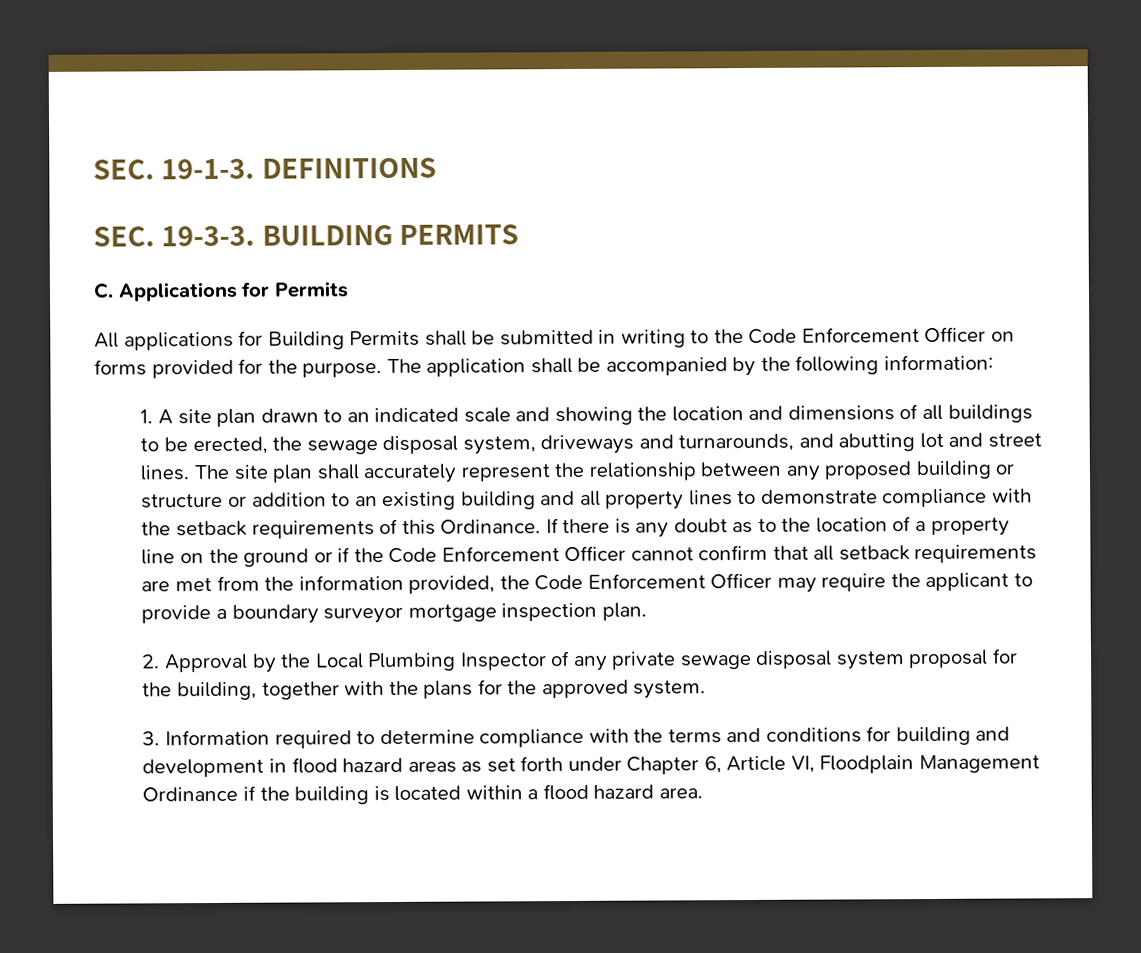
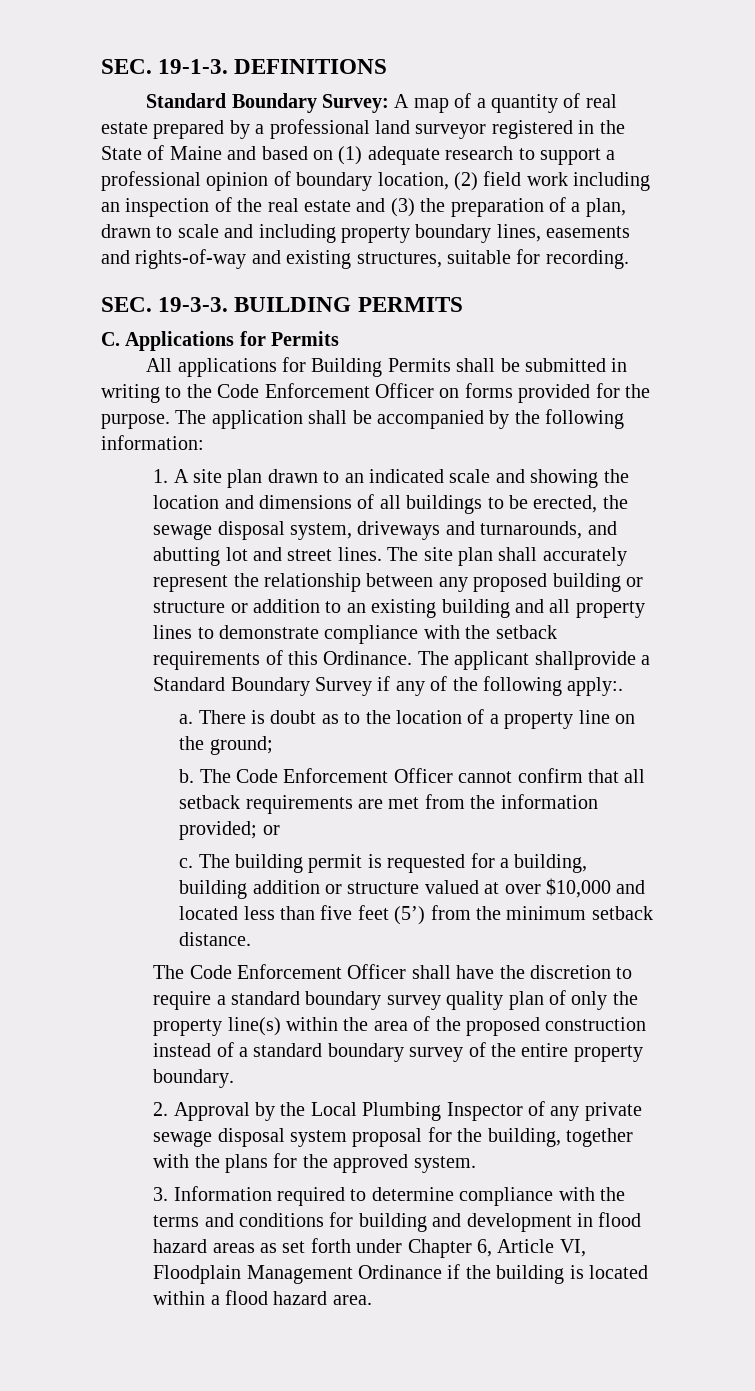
(437, 168) none -> [146,93,617,113] [101,119,625,139] [101,145,616,165] [101,171,651,191] [101,197,626,217] [101,224,631,243] [101,249,629,269] // Standard Boundary Survey: A map of a quantity of real estate prepared by a professional land surveyor registered in the State of Maine and based on (1) adequate research to support a professional opinion of boundary location, (2) field work including an inspection of the real estate and (3) the preparation of a plan, drawn to scale and including property boundary lines, easements and rights-of-way and existing structures, suitable for recording.
[545,518,670,538] If there is any -> [417,651,650,670] [153,676,624,696] [179,710,265,724] The applicant shallprovide a Standard Boundary Survey if any of the following apply:. // a. There is
[243,547,384,567] ground or if the -> [209,736,273,755] [179,769,231,783] ground; // b. The
[408,572,1033,594] [141,602,647,624] provided, the Code Enforcement Officer may require the applicant to provide a boundary surveyor mortgage inspection plan. -> [179,821,280,840] [179,853,588,873] [179,878,646,899] [179,905,653,925] [179,932,252,946] [153,964,633,979] [153,990,638,1010] [153,1016,647,1036] [153,1042,643,1062] [153,1069,235,1088] provided; or // c. The building permit is requested for a building, building addition or structure valued at over $10,000 and located less than five feet (5’) from the minimum setback distance. // The Code Enforcement Officer shall have the discretion to require a standard boundary survey quality plan of only the property line(s) within the area of the proposed construction instead of a standard boundary survey of the entire property boundary.

